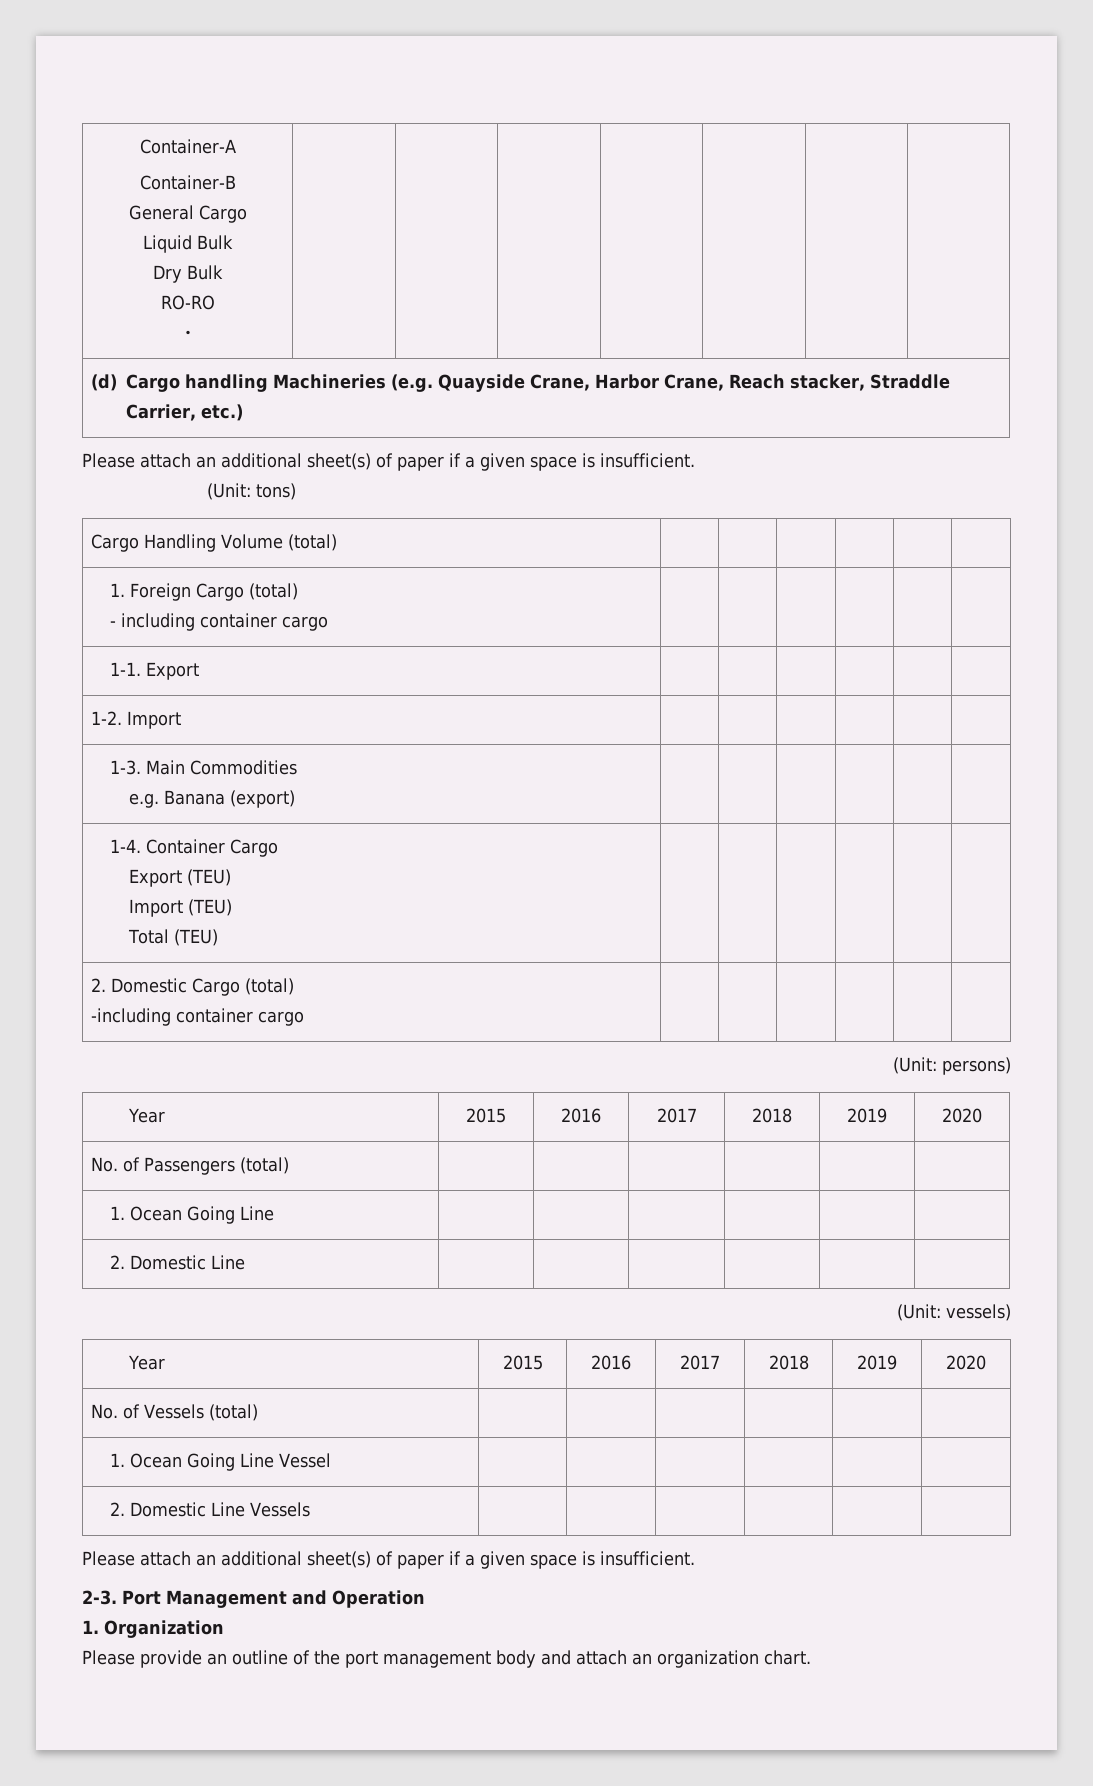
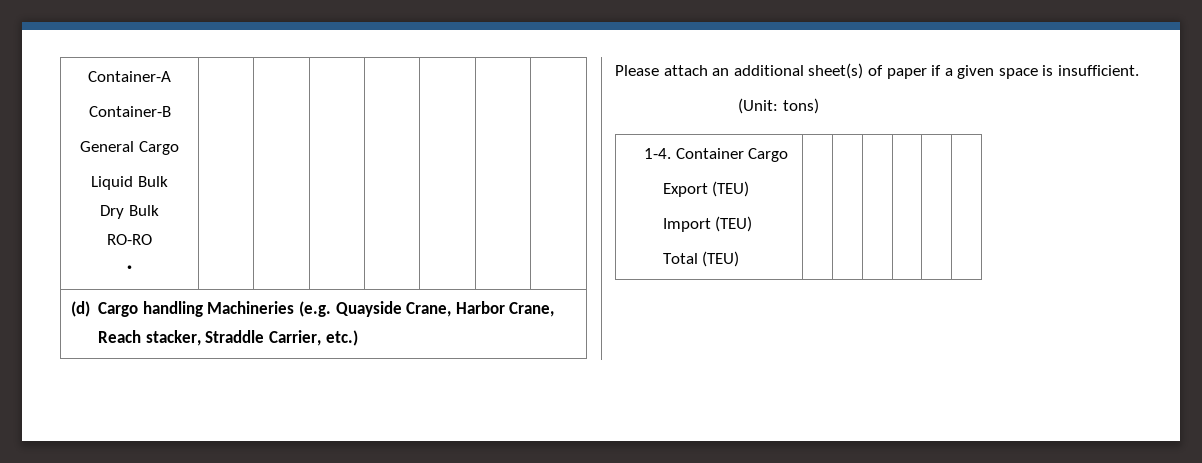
[91,534,338,552] [109,583,298,601] [109,613,328,631] [109,662,199,680] [91,711,182,729] [109,760,297,775] [128,790,295,808] // Cargo Handling Volume (total) | | | | | | // 1. Foreign Cargo (total) // - including container cargo | | | | | | // 1-1. Export | | | | | | // 1-2. Import | | | | | | // 1-3. Main Commodities // e.g. Banana (export) | | | | | | -> (819, 106) none
[91,978,295,996] [91,1008,305,1026] [893,1057,1011,1075] [127,1108,166,1123] [466,1108,506,1123] [561,1108,601,1123] [656,1108,697,1123] [752,1108,792,1123] [847,1108,887,1123] [942,1108,982,1123] [91,1157,290,1175] [109,1206,274,1224] [109,1255,245,1270] [897,1304,1011,1321] [127,1355,166,1370] [502,1355,543,1370] [591,1355,631,1370] [680,1355,720,1370] [768,1355,809,1370] [857,1355,897,1370] [946,1355,986,1370] [91,1404,259,1421] [109,1453,331,1471] [109,1502,310,1517] [82,1551,695,1569] [82,1590,425,1608] [82,1620,224,1638] [82,1650,811,1668] // 2. Domestic Cargo (total) // -including container cargo | | | | | | // (Unit: persons) // Year | 2015 | 2016 | 2017 | 2018 | 2019 | 2020 // No. of Passengers (total) | | | | | | // 1. Ocean Going Line | | | | | | // 2. Domestic Line | | | | | | // (Unit: vessels) // Year | 2015 | 2016 | 2017 | 2018 | 2019 | 2020 // No. of Vessels (total) | | | | | | // 1. Ocean Going Line Vessel | | | | | | // 2. Domestic Line Vessels | | | | | | // Please attach an additional sheet(s) of paper if a given space is insufficient. // 2-3. Port Management and Operation // 1. Organization // Please provide an outline of the port management body and attach an organization chart. -> (740, 259) none

